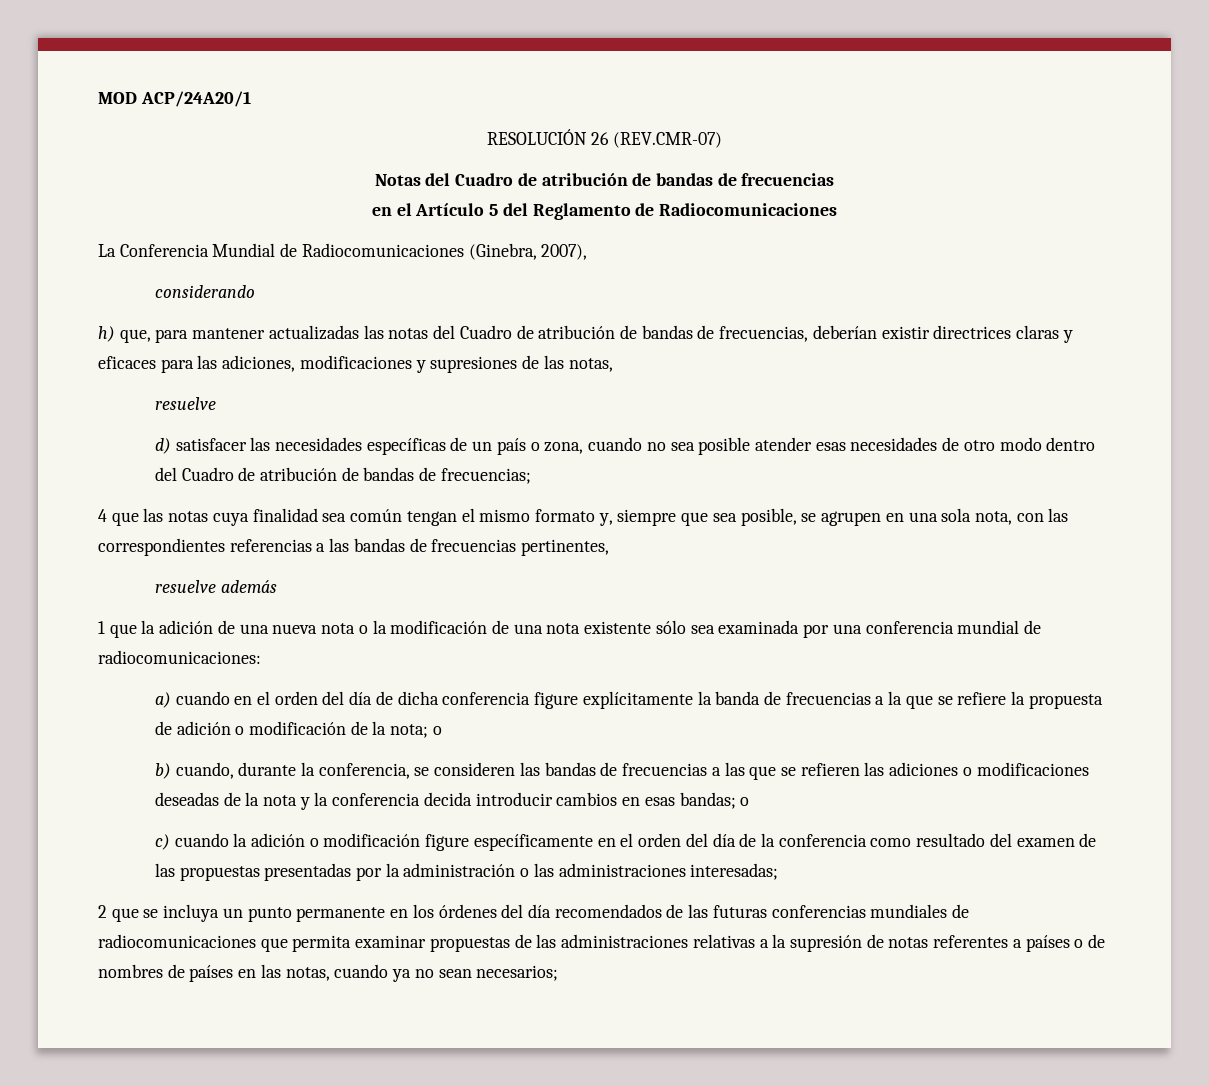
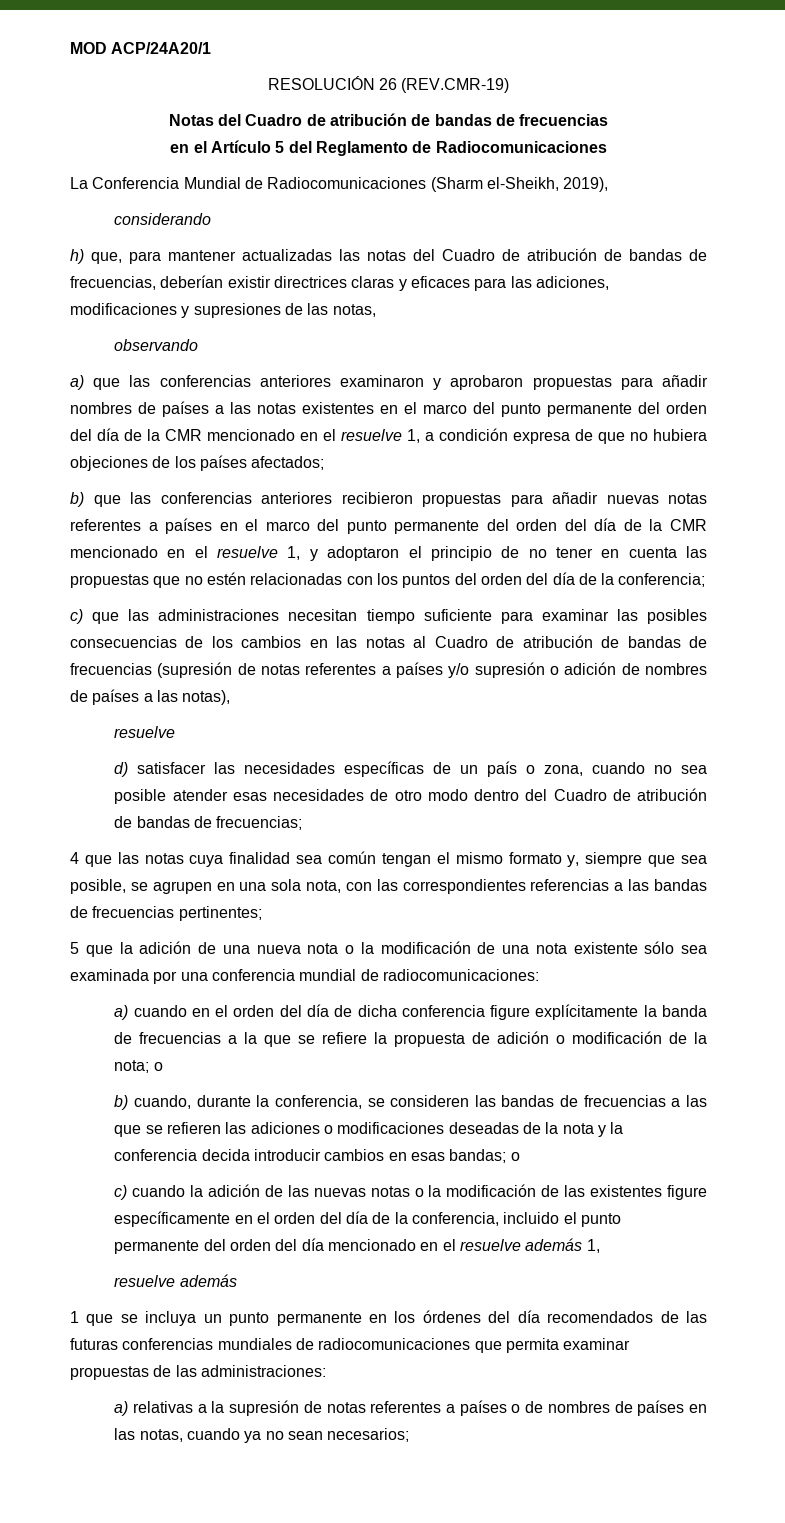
[612,132,722,148] (REV.CMR-07) -> [401,78,510,93] (REV.CMR-19)
[468,243,588,260] (Ginebra, 2007), -> [430,177,609,192] (Sharm el-Sheikh, 2019),
(613, 365) none -> [114,339,199,351] [70,375,709,390] [70,401,707,417] [70,428,707,444] [70,455,325,471] [70,492,707,507] [70,518,707,534] [70,546,707,561] [70,572,706,588] [70,609,708,624] [70,635,707,648] [70,662,707,678] [70,689,231,705] // observando // a) que las conferencias anteriores examinaron y aprobaron propuestas para añadir nombres de países a las notas existentes en el marco del punto permanente del orden del día de la CMR mencionado en el resuelve 1, a condición expresa de que no hubiera objeciones de los países afectados; // b) que las conferencias anteriores recibieron propuestas para añadir nuevas notas referentes a países en el marco del punto permanente del orden del día de la CMR mencionado en el resuelve 1, y adoptaron el principio de no tener en cuenta las propuestas que no estén relacionadas con los puntos del orden del día de la conferencia; // c) que las administraciones necesitan tiempo suficiente para examinar las posibles consecuencias de los cambios en las notas al Cuadro de atribución de bandas de frecuencias (supresión de notas referentes a países y/o supresión o adición de nombres de países a las notas),
[521,539,610,556] [154,580,277,593] [98,621,105,634] pertinentes, // resuelve además // 1 -> [178,906,262,921] [70,942,79,954] pertinentes; // 5
[309,833,421,847] o modificación -> [264,1184,663,1197] de las nuevas notas o la modificación de las existentes
[778,833,1097,847] [154,863,779,881] [98,905,107,918] conferencia como resultado del examen de las propuestas presentadas por la administración o las administraciones interesadas; // 2 -> [411,1212,621,1227] [114,1238,600,1254] [114,1274,237,1287] [70,1311,79,1323] conferencia, incluido el punto permanente del orden del día mencionado en el resuelve además 1, // resuelve además // 1
[561,934,689,948] administraciones -> [200,1365,326,1377] [114,1401,129,1416] administraciones: // a)

